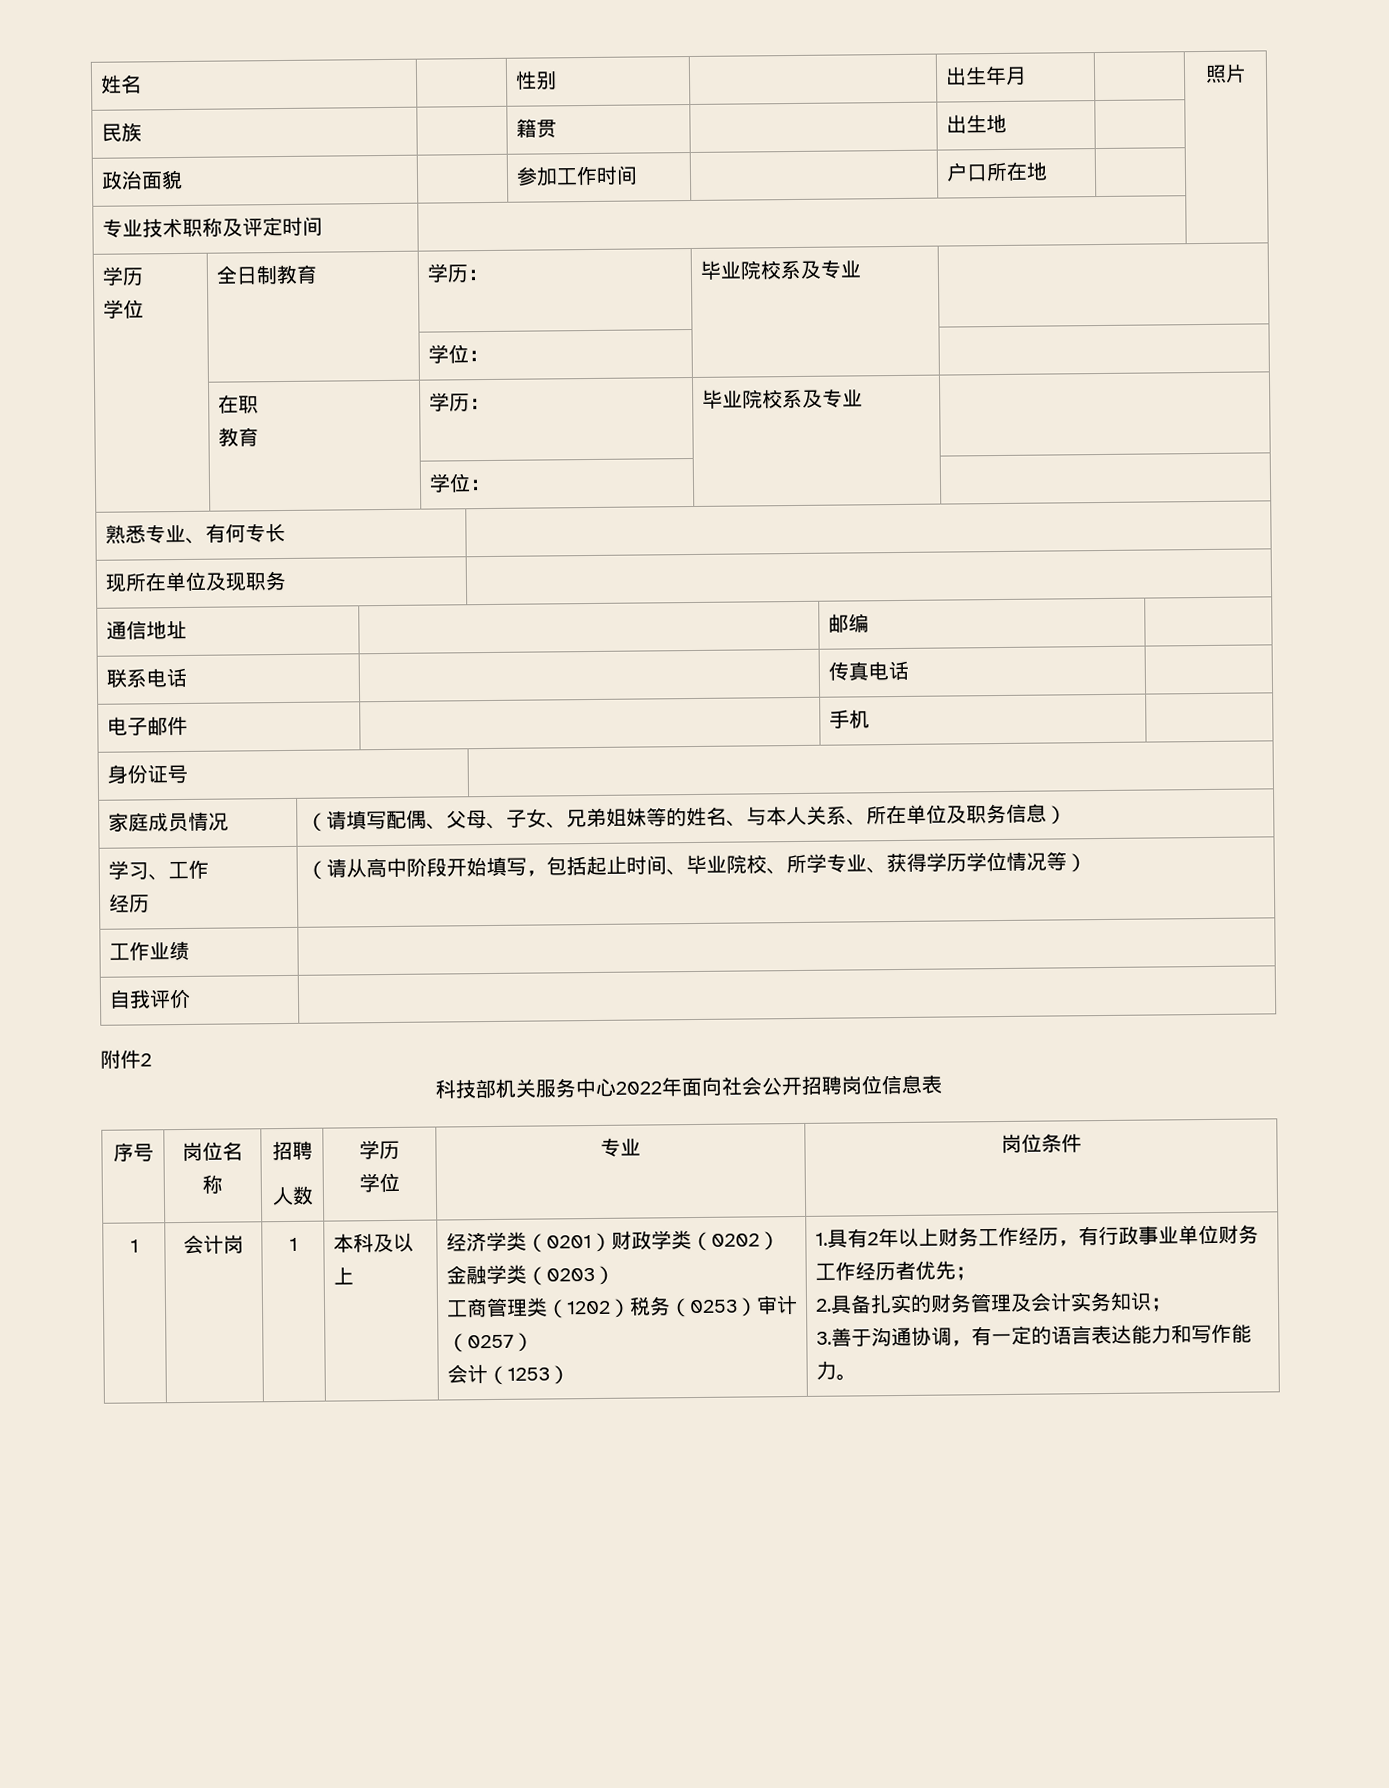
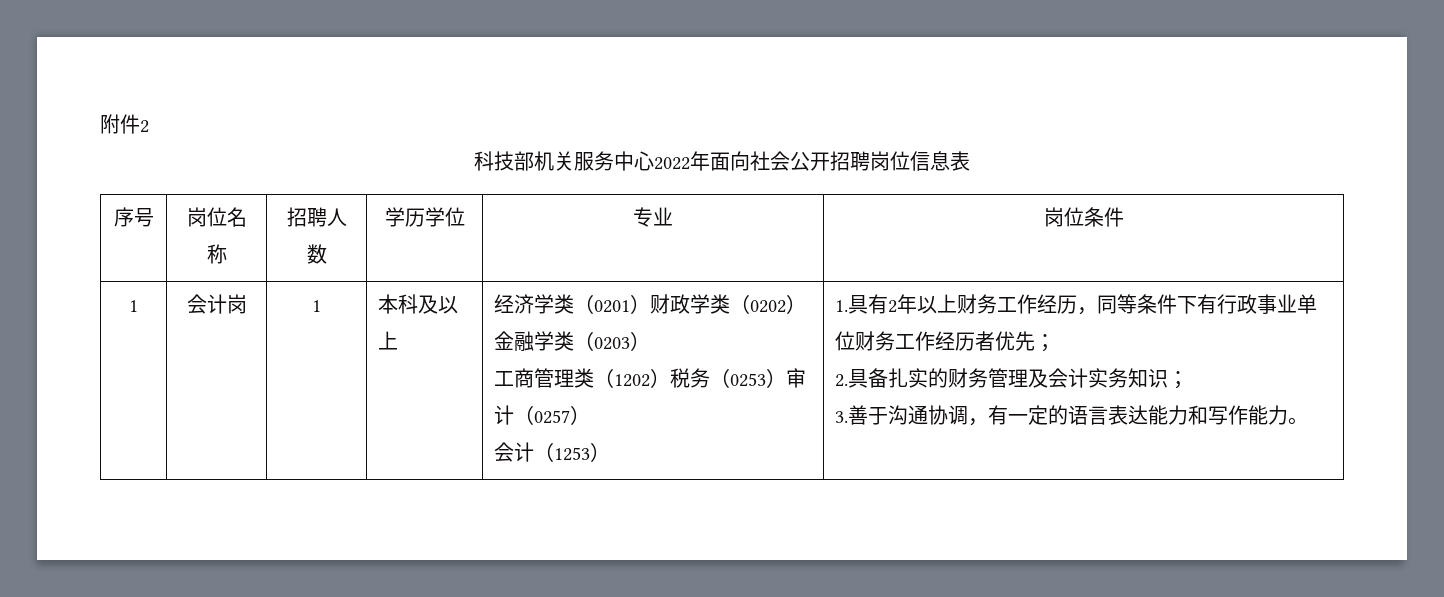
[99,74,142,94] [514,70,557,90] [944,65,1027,86] [1204,63,1247,83] [100,122,142,142] [515,118,557,138] [945,113,1007,134] [100,169,183,190] [515,165,638,187] [945,161,1048,182] [101,216,323,238] [101,266,144,286] [102,299,144,319] [215,264,318,285] [426,263,488,283] [699,259,861,280] [427,344,489,364] [217,394,259,414] [217,427,259,447] [428,392,490,412] [701,388,863,409] [428,473,491,493] [104,522,286,544] [104,570,287,593] [105,620,187,640] [827,613,869,633] [105,667,187,688] [827,660,909,681] [106,715,188,736] [828,709,870,729] [106,764,188,784] [107,811,229,833] [305,803,1067,832] [107,859,209,881] [107,893,150,913] [305,851,1087,880] [108,940,190,961] [108,988,191,1009] 姓名 | | 性别 | | 出生年月 | | 照片 // 民族 | | 籍贯 | | 出生地 | | // 政治面貌 | | 参加工作时间 | | 户口所在地 | | // 专业技术职称及评定时间 | | // 学历 // 学位 | 全日制教育 | 学历： | 毕业院校系及专业 | // | | 学位： | | // | 在职 // 教育 | 学历： | 毕业院校系及专业 | // | | 学位： | | // 熟悉专业、有何专长 | // 现所在单位及现职务 | // 通信地址 | | 邮编 | // 联系电话 | | 传真电话 | // 电子邮件 | | 手机 | // 身份证号 | // 家庭成员情况 | （请填写配偶、父母、子女、兄弟姐妹等的姓名、与本人关系、所在单位及职务信息） // 学习、工作 // 经历 | （请从高中阶段开始填写，包括起止时间、毕业院校、所学专业、获得学历学位情况等） // 工作业绩 | // 自我评价 | // -> (100, 124) none
(313, 1150) // -> (327, 217) none
(400, 1150) // -> (425, 217) none
(1079, 1243) none -> [1097,294,1198,314] 同等条件下

